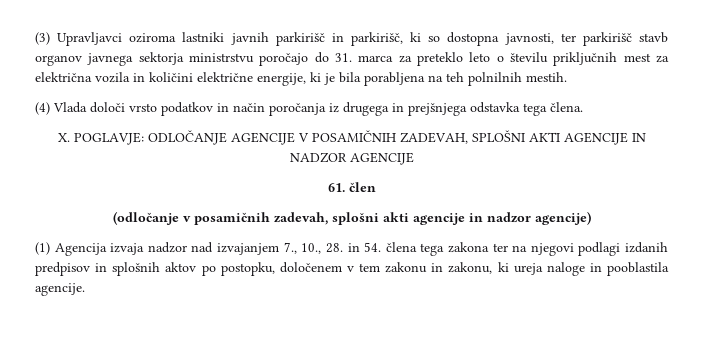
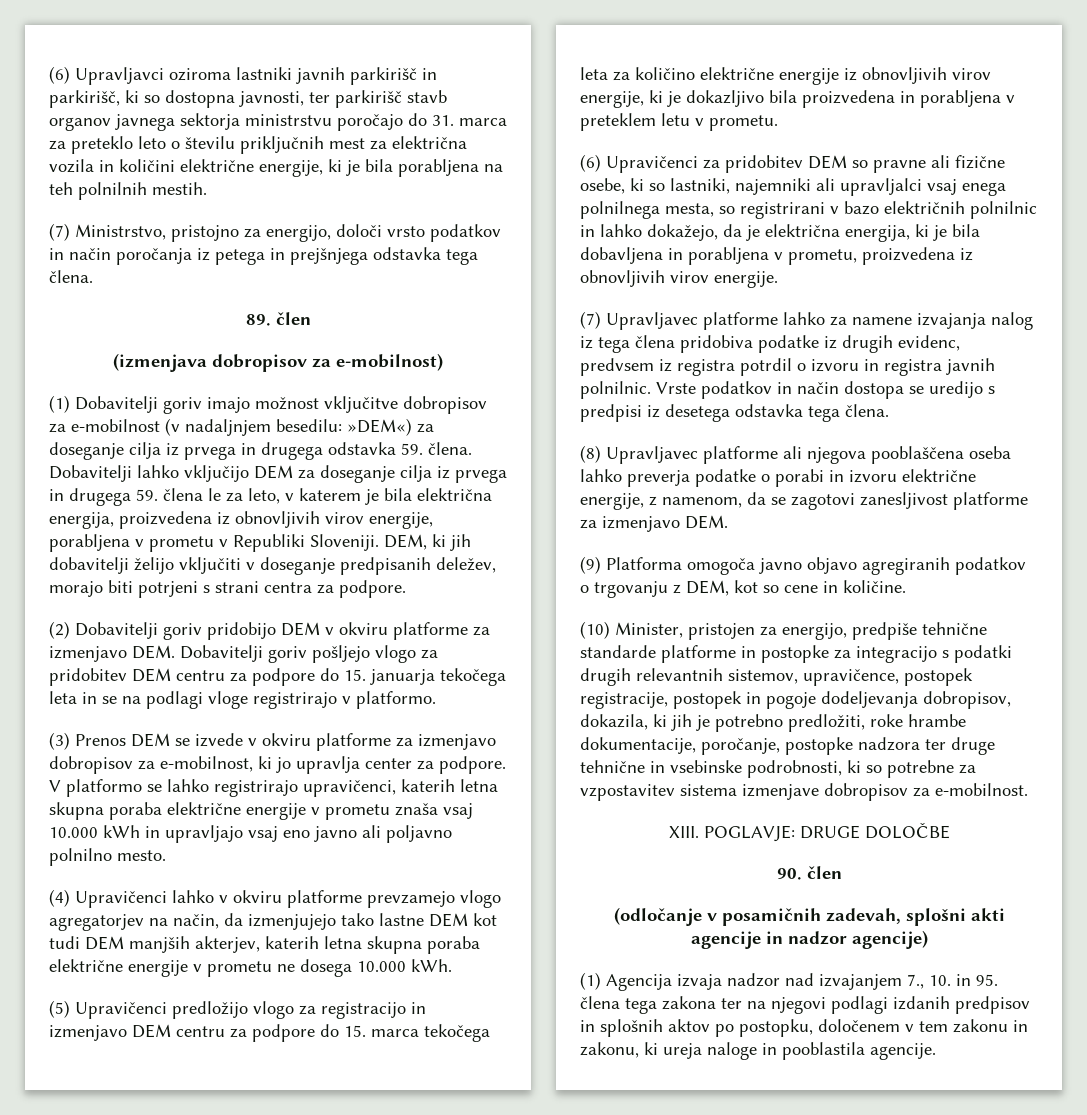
[35,32,50,45] (3) -> [49,66,70,84] (6)
[35,102,87,115] (4) Vlada -> [49,223,331,242] (7) Ministrstvo, pristojno za energijo,
[343,102,389,116] drugega -> [215,249,265,265] petega
[57,130,646,145] [289,152,414,165] [327,183,345,192] X. POGLAVJE: ODLOČANJE AGENCIJE V POSAMIČNIH ZADEVAH, SPLOŠNI AKTI AGENCIJE IN NADZOR AGENCIJE // 61. -> [245,312,311,326] [113,353,443,372] [49,395,487,414] [49,418,434,436] [49,442,472,460] [49,465,507,483] [49,488,492,506] [49,511,433,529] [49,534,471,552] [49,557,496,575] [49,580,406,598] [49,621,490,640] [49,645,438,663] [49,668,506,686] [49,691,436,709] [49,732,496,751] [49,756,506,774] [49,779,498,797] [49,802,473,820] [49,825,452,843] [49,848,166,866] [49,889,501,908] [49,913,497,931] [49,936,480,954] [49,959,452,977] [49,1000,426,1019] [49,1024,490,1042] [580,67,991,85] [580,90,1015,108] [580,113,778,131] [580,154,1005,173] [580,178,1006,196] [580,201,1037,219] [580,224,980,242] [580,247,973,265] [580,270,778,288] [580,311,1033,330] [580,335,960,353] [580,358,995,376] [580,381,995,399] [580,404,889,422] [580,445,1011,464] [580,469,976,487] [580,492,1028,510] [580,515,728,532] [580,556,1026,575] [580,580,906,598] [580,621,987,640] [580,645,1012,663] [580,668,973,686] [580,691,1011,709] [580,714,966,732] [580,737,995,755] [580,760,976,778] [580,783,1028,801] [668,822,950,842] [776,868,802,880] 89. člen // (izmenjava dobropisov za e-mobilnost) // (1) Dobavitelji goriv imajo možnost vključitve dobropisov za e-mobilnost (v nadaljnjem besedilu: »DEM«) za doseganje cilja iz prvega in drugega odstavka 59. člena. Dobavitelji lahko vključijo DEM za doseganje cilja iz prvega in drugega 59. člena le za leto, v katerem je bila električna energija, proizvedena iz obnovljivih virov energije, porabljena v prometu v Republiki Sloveniji. DEM, ki jih dobavitelji želijo vključiti v doseganje predpisanih deležev, morajo biti potrjeni s strani centra za podpore. // (2) Dobavitelji goriv pridobijo DEM v okviru platforme za izmenjavo DEM. Dobavitelji goriv pošljejo vlogo za pridobitev DEM centru za podpore do 15. januarja tekočega leta in se na podlagi vloge registrirajo v platformo. // (3) Prenos DEM se izvede v okviru platforme za izmenjavo dobropisov za e-mobilnost, ki jo upravlja center za podpore. V platformo se lahko registrirajo upravičenci, katerih letna skupna poraba električne energije v prometu znaša vsaj 10.000 kWh in upravljajo vsaj eno javno ali poljavno polnilno mesto. // (4) Upravičenci lahko v okviru platforme prevzamejo vlogo agregatorjev na način, da izmenjujejo tako lastne DEM kot tudi DEM manjših akterjev, katerih letna skupna poraba električne energije v prometu ne dosega 10.000 kWh. // (5) Upravičenci predložijo vlogo za registracijo in izmenjavo DEM centru za podpore do 15. marca tekočega leta za količino električne energije iz obnovljivih virov energije, ki je dokazljivo bila proizvedena in porabljena v preteklem letu v prometu. // (6) Upravičenci za pridobitev DEM so pravne ali fizične osebe, ki so lastniki, najemniki ali upravljalci vsaj enega polnilnega mesta, so registrirani v bazo električnih polnilnic in lahko dokažejo, da je električna energija, ki je bila dobavljena in porabljena v prometu, proizvedena iz obnovljivih virov energije. // (7) Upravljavec platforme lahko za namene izvajanja nalog iz tega člena pridobiva podatke iz drugih evidenc, predvsem iz registra potrdil o izvoru in registra javnih polnilnic. Vrste podatkov in način dostopa se uredijo s predpisi iz desetega odstavka tega člena. // (8) Upravljavec platforme ali njegova pooblaščena oseba lahko preverja podatke o porabi in izvoru električne energije, z namenom, da se zagotovi zanesljivost platforme za izmenjavo DEM. // (9) Platforma omogoča javno objavo agregiranih podatkov o trgovanju z DEM, kot so cene in količine. // (10) Minister, pristojen za energijo, predpiše tehnične standarde platforme in postopke za integracijo s podatki drugih relevantnih sistemov, upravičence, postopek registracije, postopek in pogoje dodeljevanja dobropisov, dokazila, ki jih je potrebno predložiti, roke hrambe dokumentacije, poročanje, postopke nadzora ter druge tehnične in vsebinske podrobnosti, ki so potrebne za vzpostavitev sistema izmenjave dobropisov za e-mobilnost. // XIII. POGLAVJE: DRUGE DOLOČBE // 90.
[301,242,382,254] 10., 28. in 54. -> [929,974,998,986] 10. in 95.

